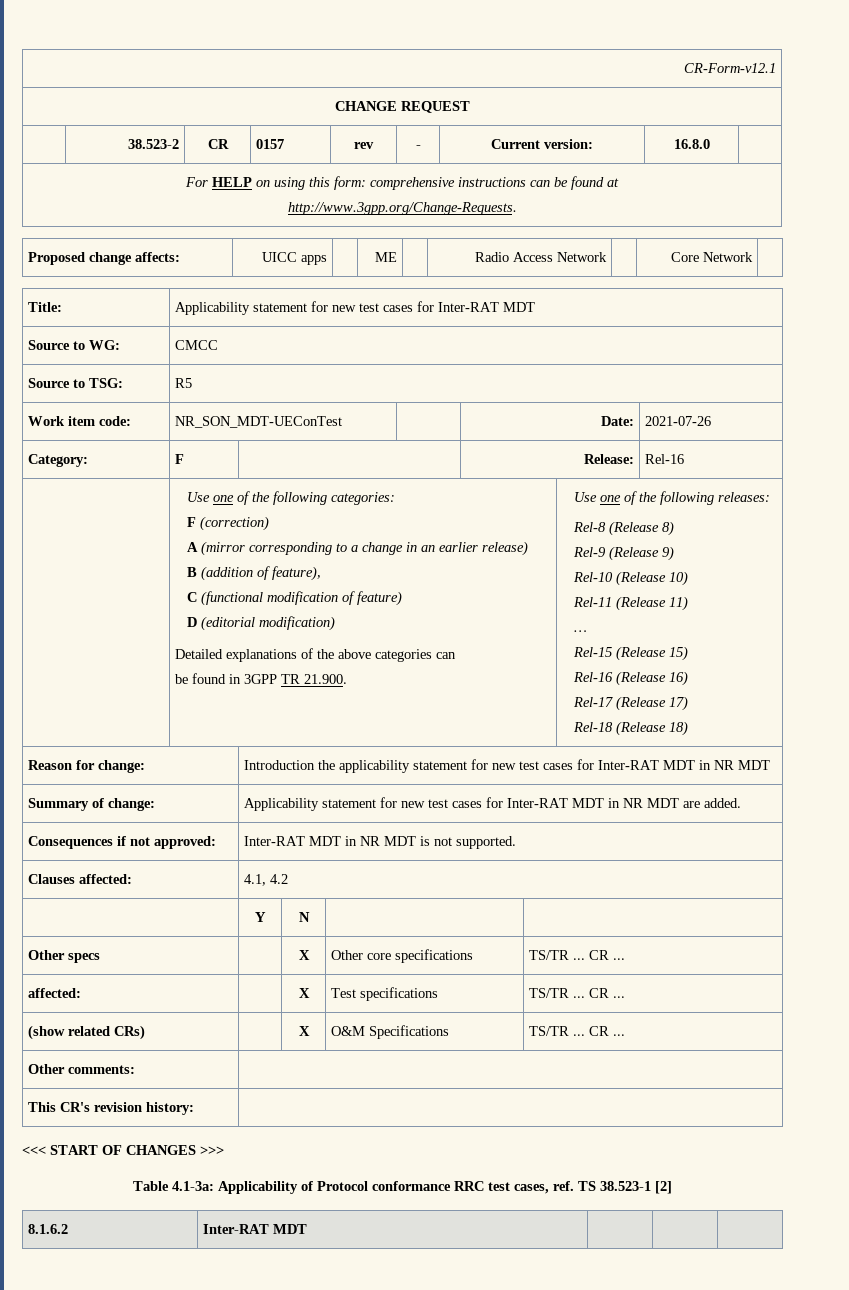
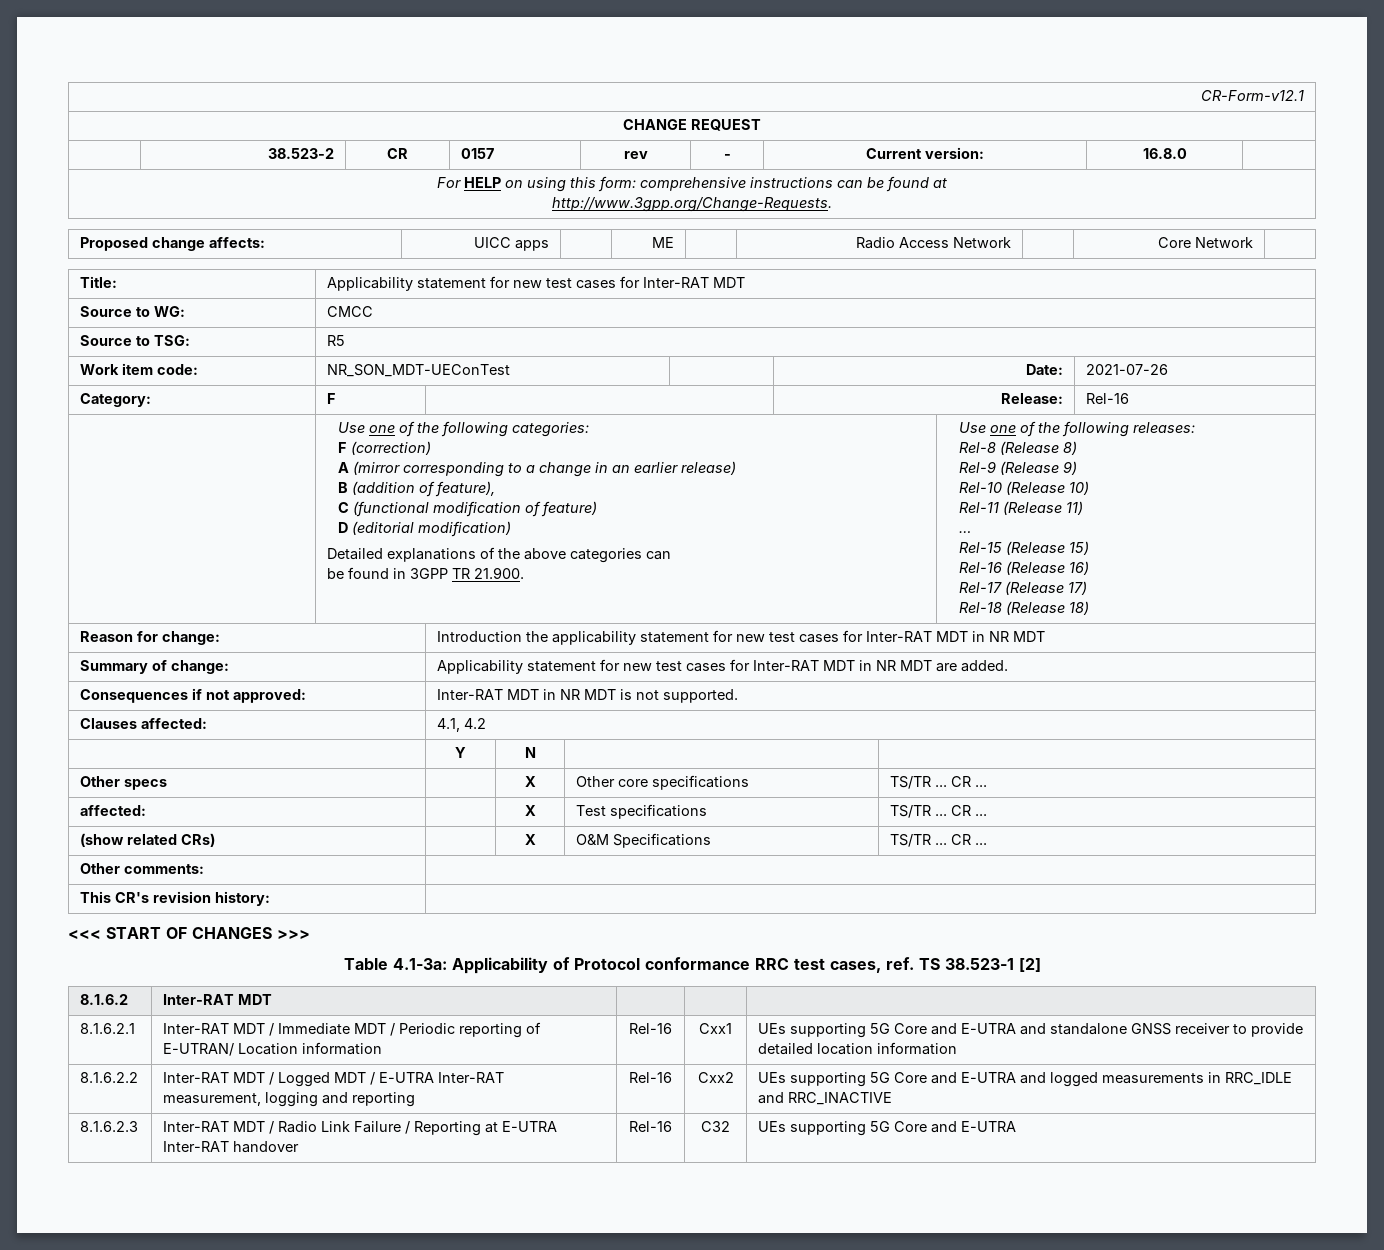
(308, 1229) none -> [80,1023,136,1034] [163,1022,542,1038] [163,1042,383,1056] [629,1023,672,1034] [699,1023,732,1034] [758,1023,1304,1038] [758,1042,958,1055] [80,1072,139,1083] [163,1072,505,1087] [163,1092,416,1107] [629,1072,672,1083] [697,1072,734,1083] [758,1072,1293,1087] [758,1092,893,1105] [80,1121,139,1132] [163,1121,558,1136] [163,1141,300,1153] [629,1121,672,1132] [701,1121,730,1132] [758,1121,1017,1136] // 8.1.6.2.1 | Inter-RAT MDT / Immediate MDT / Periodic reporting of E-UTRAN/ Location information | Rel-16 | Cxx1 | UEs supporting 5G Core and E-UTRA and standalone GNSS receiver to provide detailed location information // 8.1.6.2.2 | Inter-RAT MDT / Logged MDT / E-UTRA Inter-RAT measurement, logging and reporting | Rel-16 | Cxx2 | UEs supporting 5G Core and E-UTRA and logged measurements in RRC_IDLE and RRC_INACTIVE // 8.1.6.2.3 | Inter-RAT MDT / Radio Link Failure / Reporting at E-UTRA Inter-RAT handover | Rel-16 | C32 | UEs supporting 5G Core and E-UTRA

